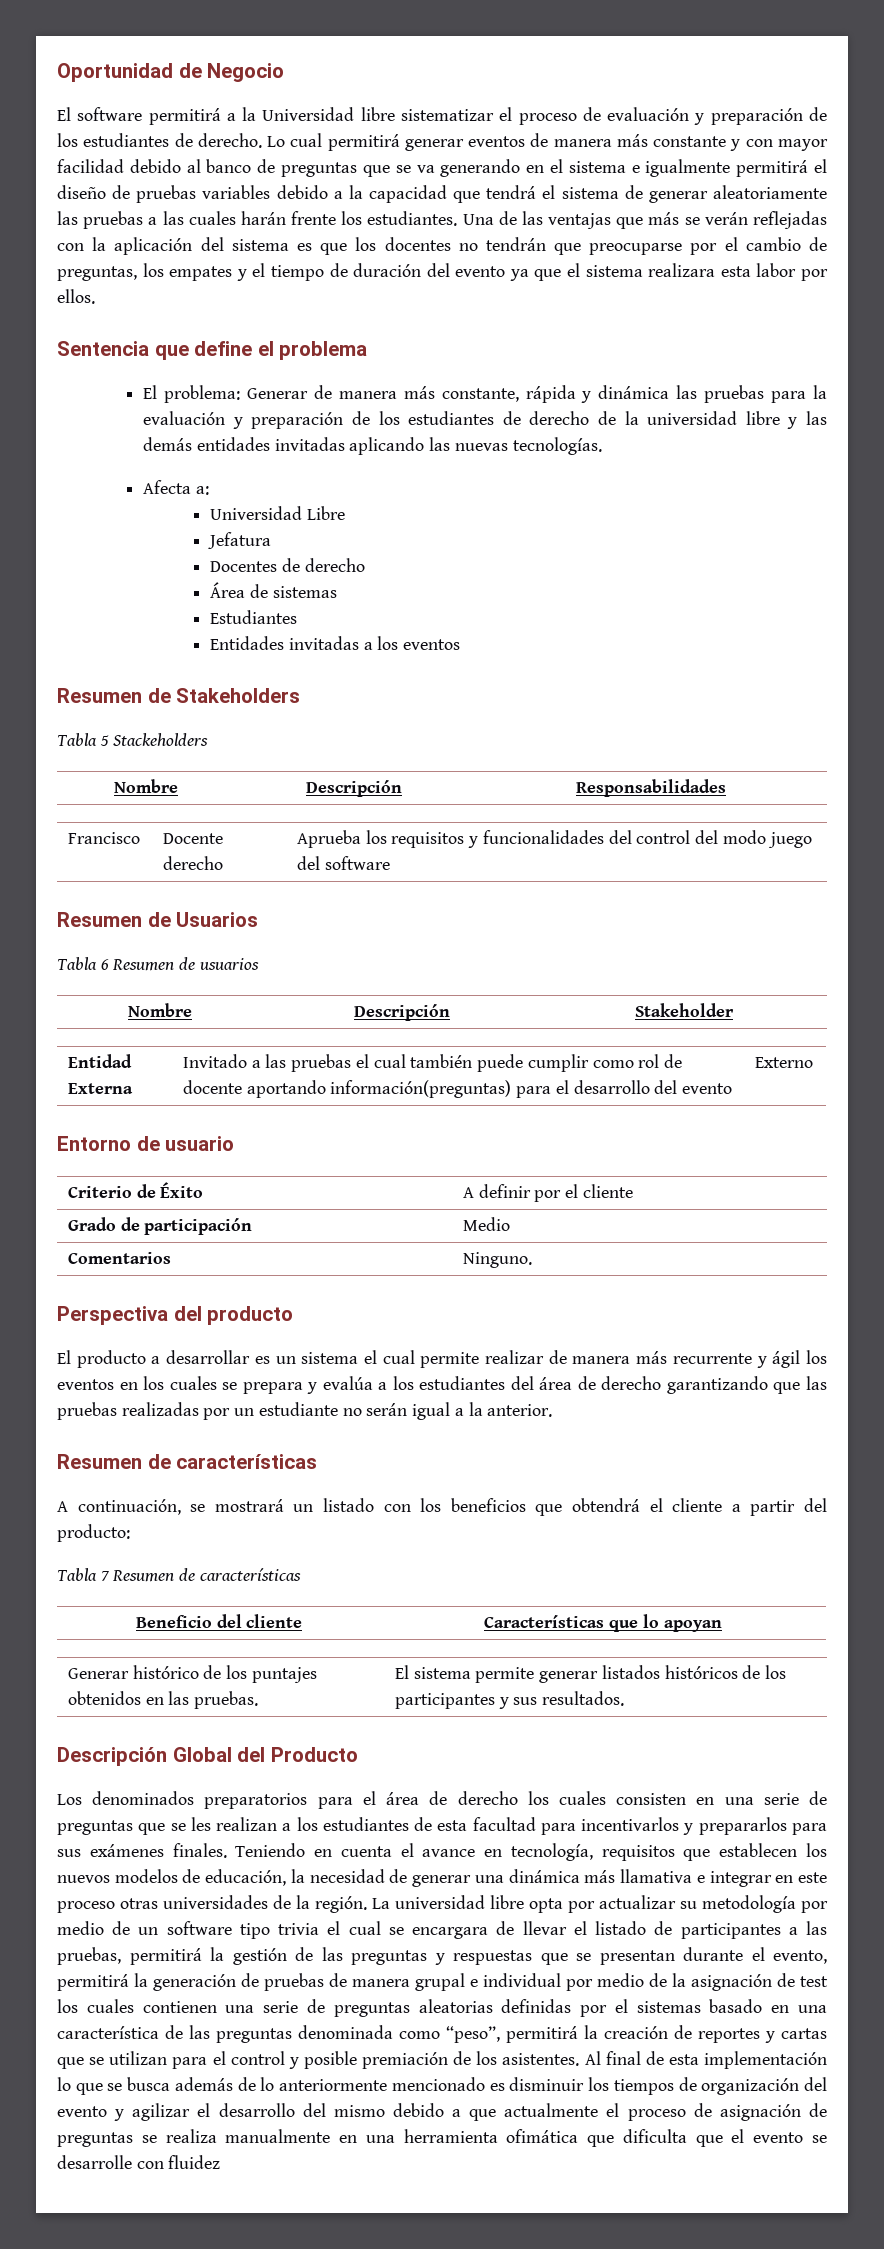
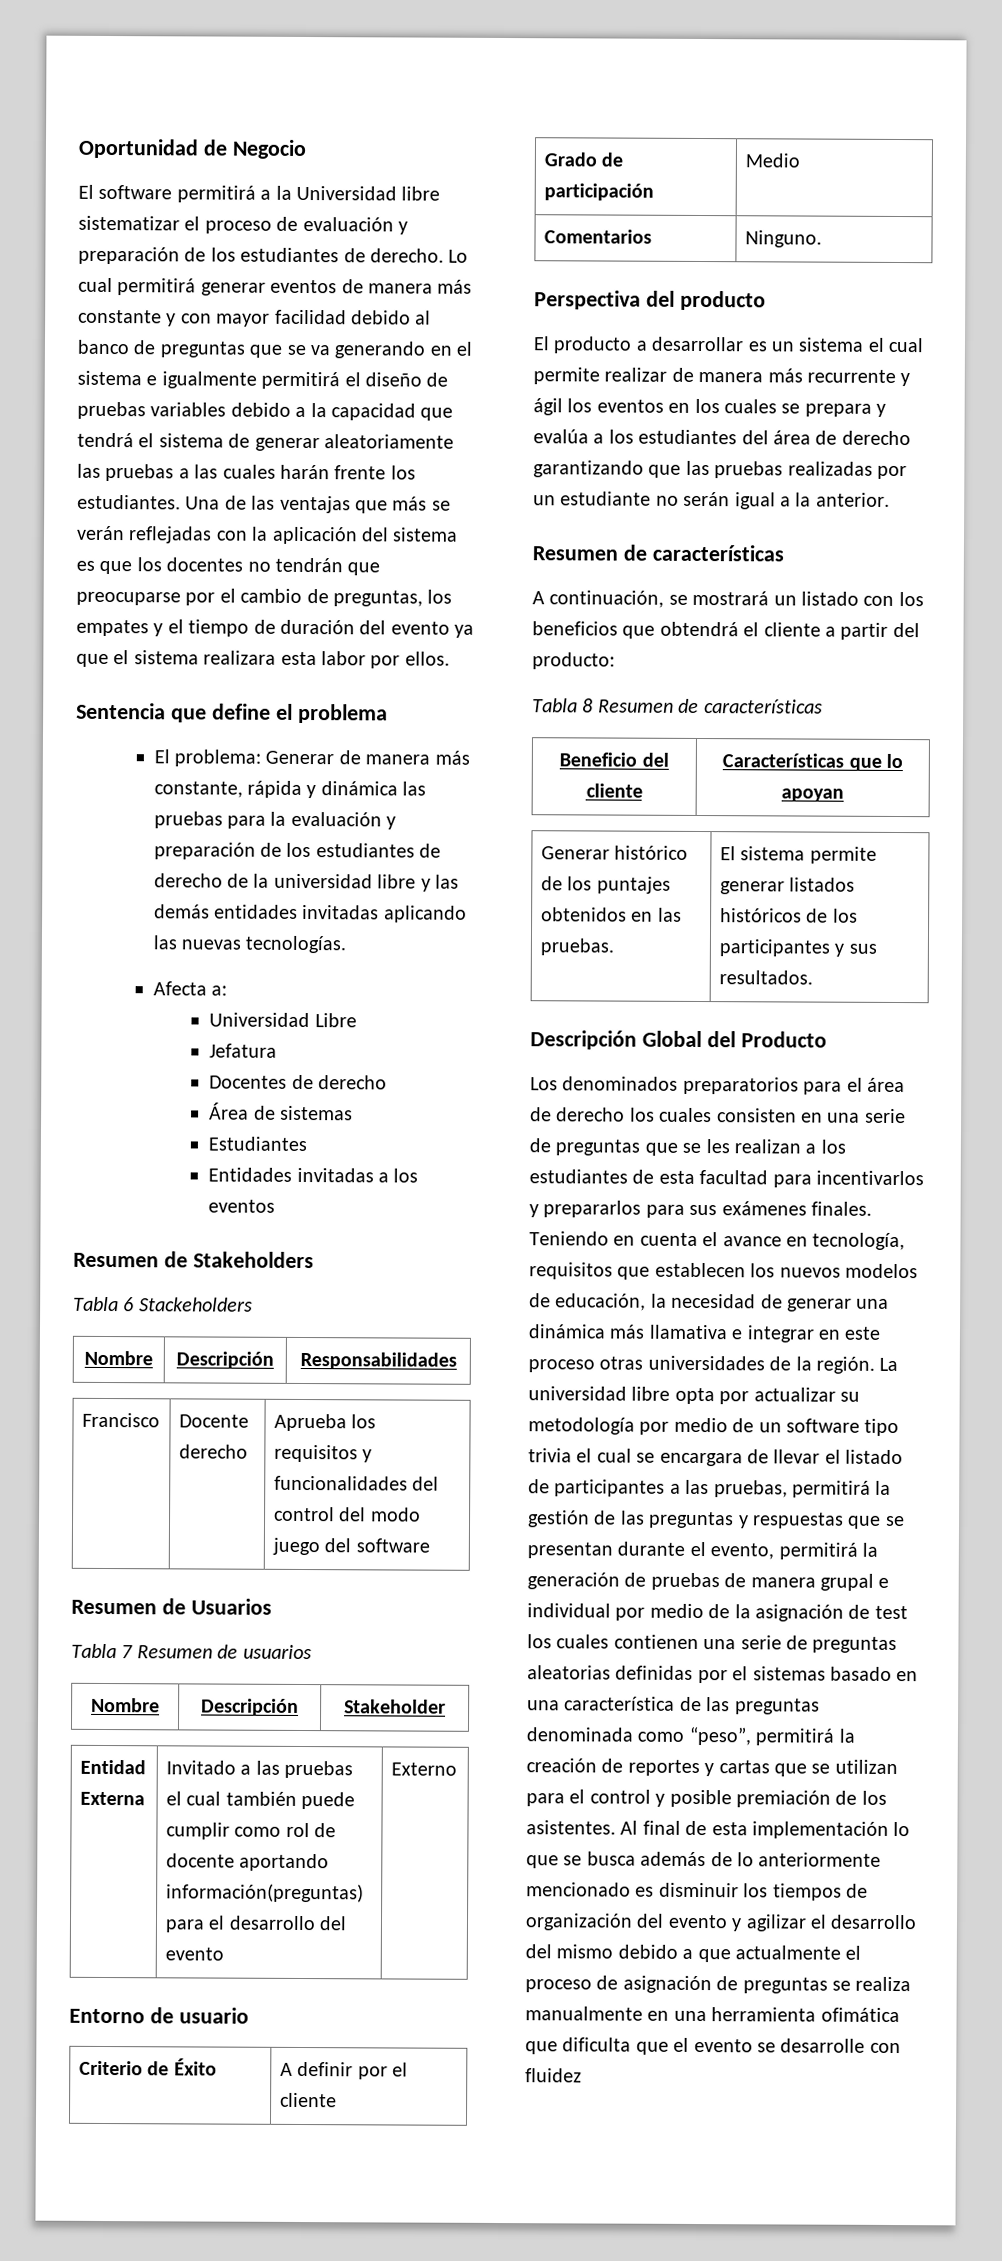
[99,735,109,746] 5 -> [123,1297,135,1312] 6
[100,959,109,970] 6 -> [121,1645,134,1659] 7
[100,1571,109,1581] 7 -> [582,698,594,713] 8

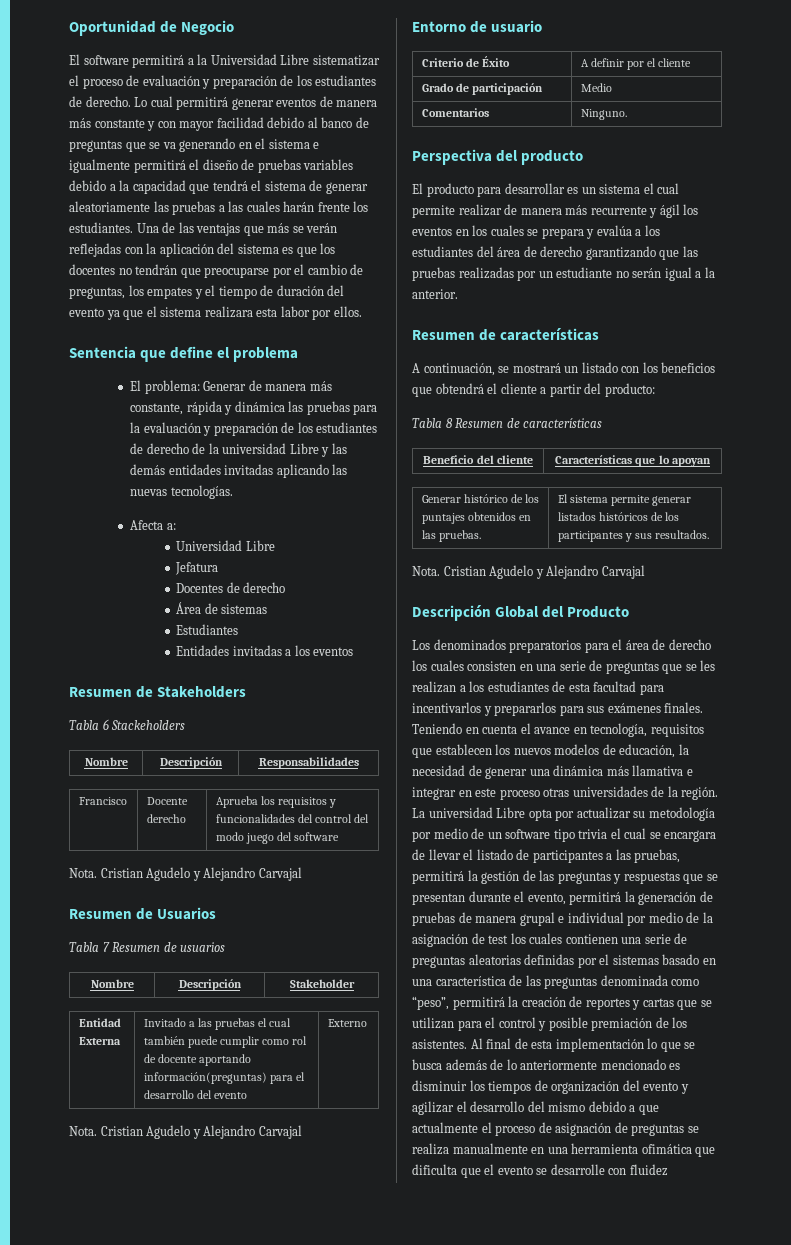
[401,186,441,201] libre -> [280,54,310,65] Libre
[377,874,417,889] libre -> [289,443,319,454] Libre
(430, 1545) none -> [69,867,302,881] // Nota. Cristian Agudelo y Alejandro Carvajal
(457, 1769) none -> [69,1125,302,1139] // Nota. Cristian Agudelo y Alejandro Carvajal
[635,340,647,351] a -> [477,186,502,197] para
(813, 977) none -> [412,565,645,579] // Nota. Cristian Agudelo y Alejandro Carvajal
[631,1386,671,1401] libre -> [496,807,526,818] Libre

